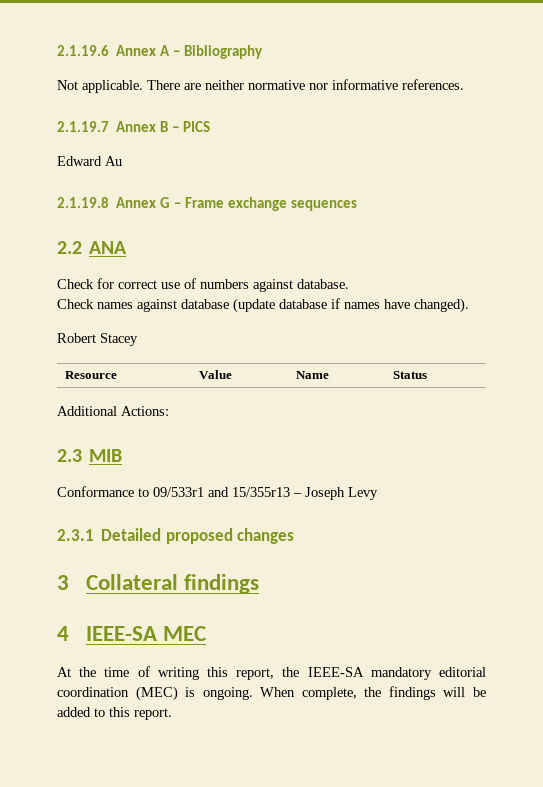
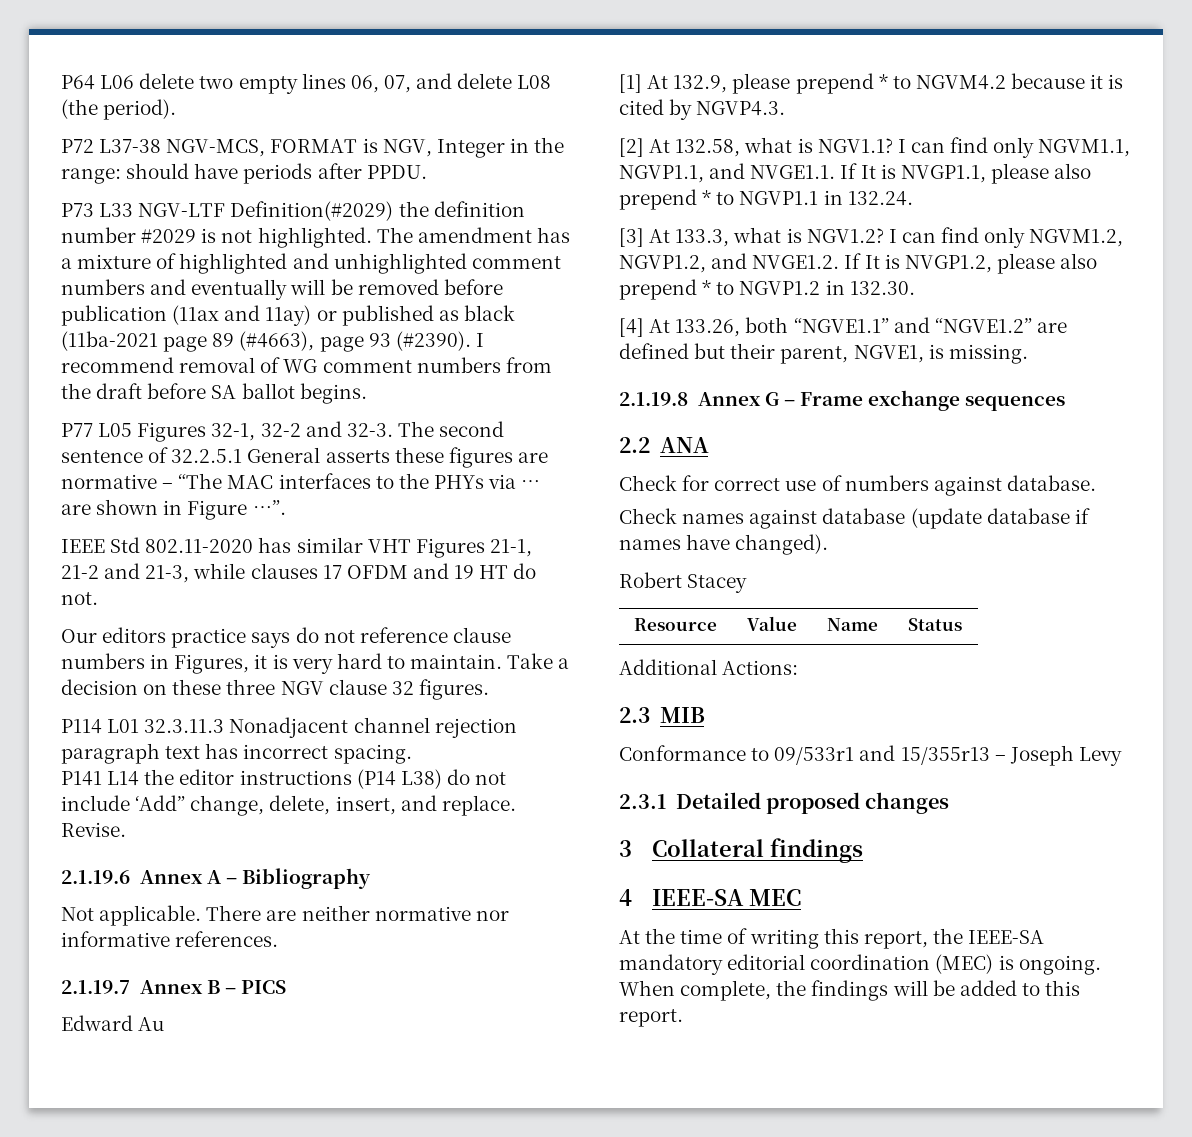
(57, 50) none -> [61,73,552,94] [61,99,177,120] [61,137,565,158] [61,163,427,184] [61,201,525,221] [61,227,570,248] [61,253,561,274] [61,279,503,300] [61,305,515,326] [61,331,484,352] [61,357,552,373] [61,383,367,404] [61,421,505,442] [61,447,548,468] [61,473,541,489] [61,499,286,520] [61,537,532,558] [61,563,537,583] [61,592,98,605] [61,627,511,648] [61,653,570,674] [61,679,489,700] [61,717,517,738] [61,743,412,764] [61,769,507,789] [61,795,516,816] [61,822,126,837] P64 L06 delete two empty lines 06, 07, and delete L08 (the period). // P72 L37-38 NGV-MCS, FORMAT is NGV, Integer in the range: should have periods after PPDU. // P73 L33 NGV-LTF Definition(#2029) the definition number #2029 is not highlighted. The amendment has a mixture of highlighted and unhighlighted comment numbers and eventually will be removed before publication (11ax and 11ay) or published as black (11ba-2021 page 89 (#4663), page 93 (#2390). I recommend removal of WG comment numbers from the draft before SA ballot begins. // P77 L05 Figures 32-1, 32-2 and 32-3. The second sentence of 32.2.5.1 General asserts these figures are normative – “The MAC interfaces to the PHYs via … are shown in Figure …”. // IEEE Std 802.11-2020 has similar VHT Figures 21-1, 21-2 and 21-3, while clauses 17 OFDM and 19 HT do not. // Our editors practice says do not reference clause numbers in Figures, it is very hard to maintain. Take a decision on these three NGV clause 32 figures. // P114 L01 32.3.11.3 Nonadjacent channel rejection paragraph text has incorrect spacing. // P141 L14 the editor instructions (P14 L38) do not include ‘Add” change, delete, insert, and replace. Revise. //
(122, 161) none -> [619,73,1124,94] [619,99,786,120] [619,137,1131,158] [619,163,1092,184] [619,189,913,210] [619,227,1124,248] [619,253,1098,274] [619,279,915,300] [619,317,1067,337] [619,343,1028,364] // [1] At 132.9, please prepend * to NGVM4.2 because it is cited by NGVP4.3. // [2] At 132.58, what is NGV1.1? I can find only NGVM1.1, NGVP1.1, and NVGE1.1. If It is NVGP1.1, please also prepend * to NGVP1.1 in 132.24. // [3] At 133.3, what is NGV1.2? I can find only NGVM1.2, NGVP1.2, and NVGE1.2. If It is NVGP1.2, please also prepend * to NGVP1.2 in 132.30. // [4] At 133.26, both “NGVE1.1” and “NGVE1.2” are defined but their parent, NGVE1, is missing.

